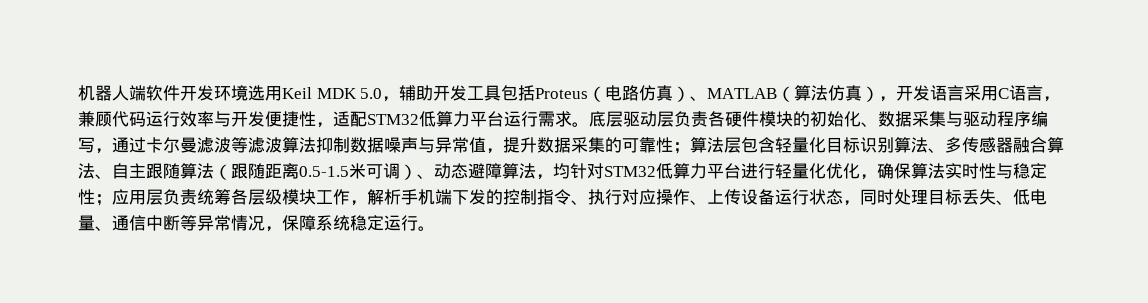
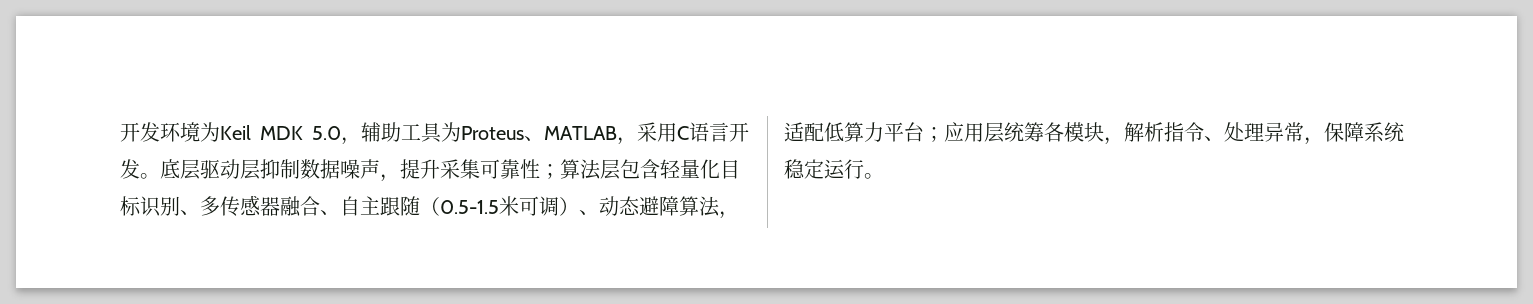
[78,85,180,101] 机器人端软件 -> (120, 132) none
[248,85,282,101] 选用 -> [200,122,220,142] 为
[433,85,1061,102] [78,111,1048,128] [78,137,622,154] 开发工具包括Proteus（电路仿真）、MATLAB（算法仿真），开发语言采用C语言，兼顾代码运行效率与开发便捷性，适配STM32低算力平台运行需求。底层驱动层负责各硬件模块的初始化、数据采集与驱动程序编写，通过卡尔曼滤波等滤波算法抑制数据噪声与异常值，提升数据采集的 -> [401,122,749,145] [120,159,480,182] 工具为Proteus、MATLAB，采用C语言开发。底层驱动层抑制数据噪声，提升采集
[894,137,928,153] 算法 -> (180, 206) none
[1047,137,1064,153] [78,163,95,179] 算法 -> (320, 206) none
[180,163,299,180] 算法（跟随距离 -> [420,197,440,216] （
[553,163,1047,180] [78,189,1047,206] [78,215,265,231] 均针对STM32低算力平台进行轻量化优化，确保算法实时性与稳定性；应用层负责统筹各层级模块工作，解析手机端下发的控制指令、执行对应操作、上传设备运行状态，同时处理目标丢失、低电量、通信中断等异常情况 -> [784,122,1304,145] 适配低算力平台；应用层统筹各模块，解析指令、处理异常

